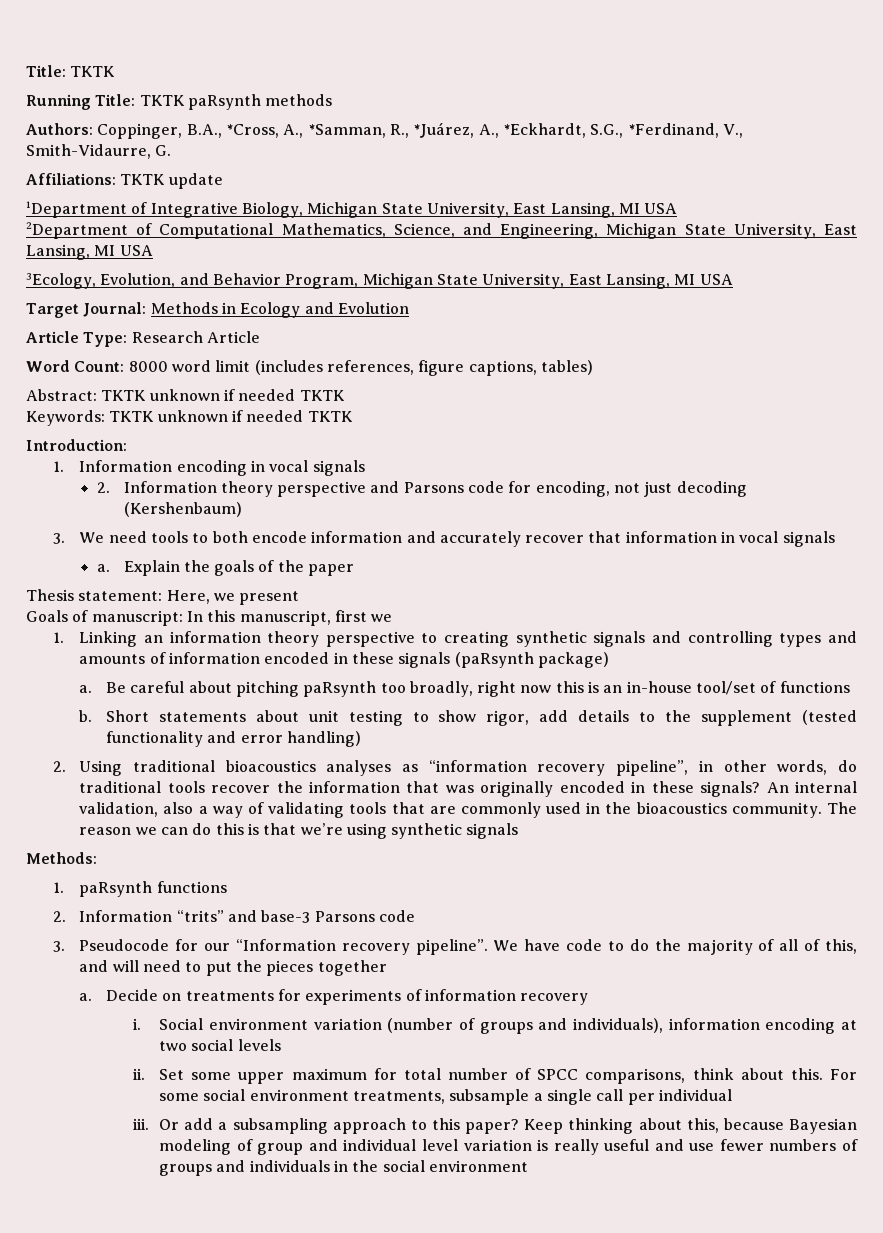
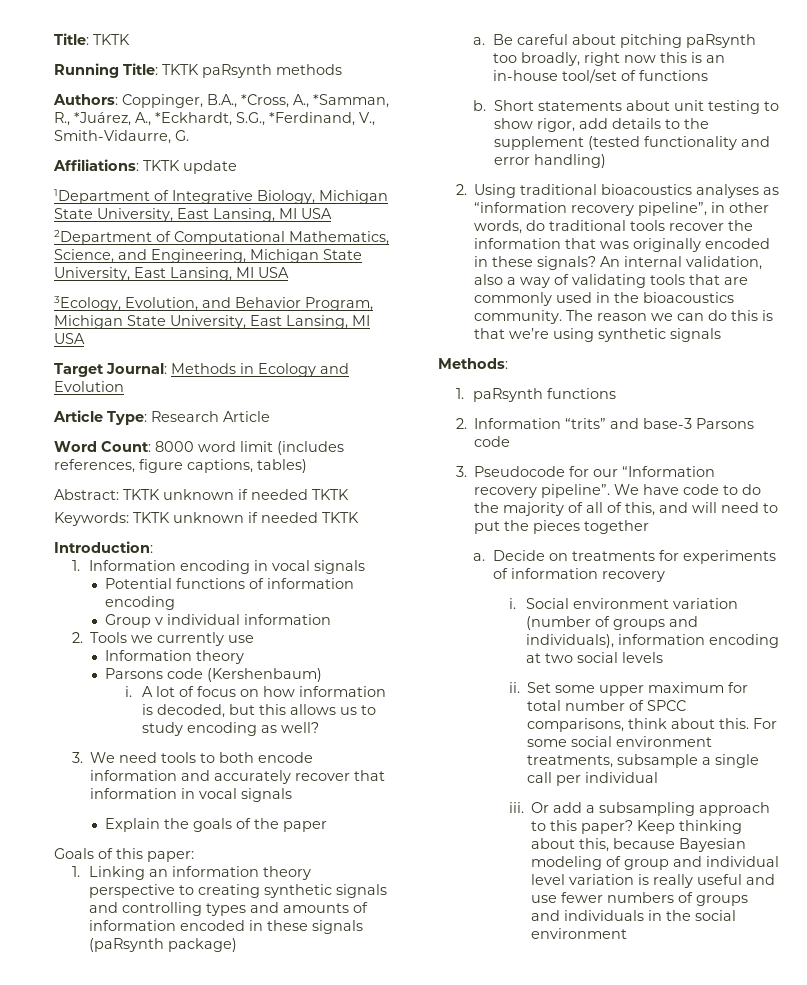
[96,481,747,497] [123,502,242,517] 2. Information theory perspective and Parsons code for encoding, not just decoding (Kershenbaum) -> [105,578,355,589] [105,596,176,610] [105,614,332,628] [71,632,254,646] [105,650,245,664] [105,668,323,682] [124,686,387,697] [142,704,377,718] [142,722,320,736] Potential functions of information encoding // Group v individual information // 2. Tools we currently use // Information theory // Parsons code (Kershenbaum) // i. A lot of focus on how information is decoded, but this allows us to study encoding as well?
[96,564,110,572] a. -> (292, 795) none
[26,589,300,605] [26,610,393,626] Thesis statement: Here, we present // Goals of manuscript: In this manuscript, first we -> [54,848,194,862] Goals of this paper:

